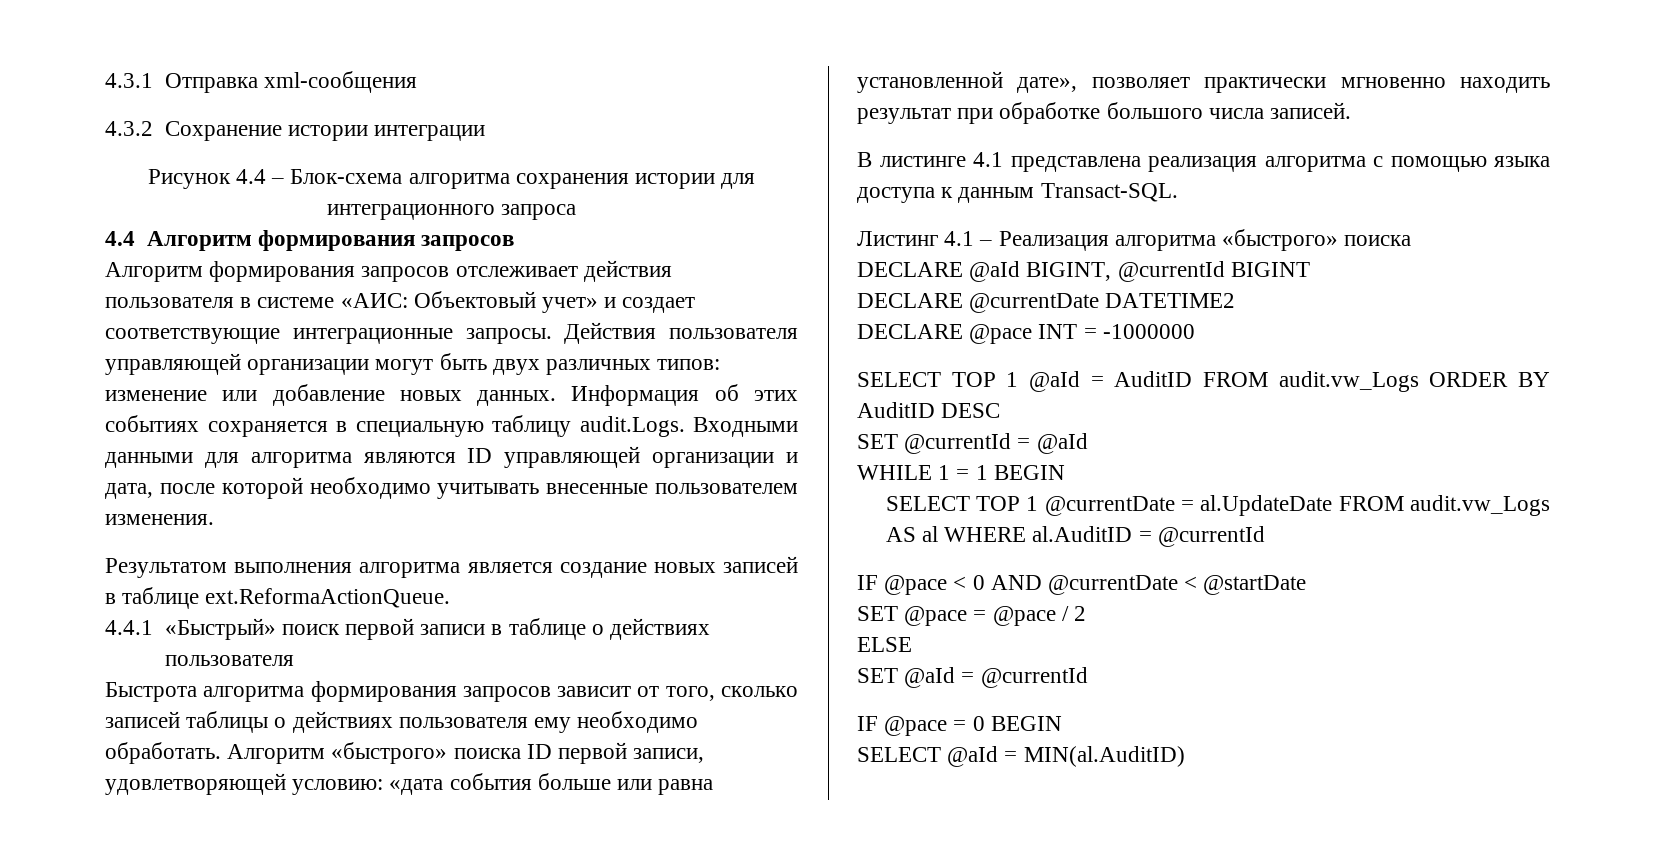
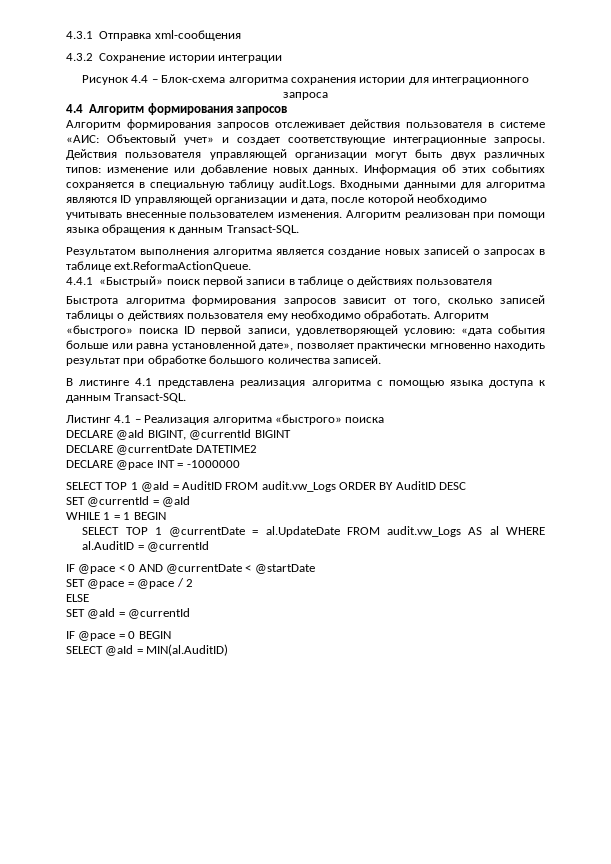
(214, 519) none -> [345,210,545,220] [66,224,299,235] Алгоритм реализован при помощи языка обращения к данным Transact-SQL.
(798, 564) none -> [472,249,535,257] о запросах
[1208,108,1264,119] числа -> [267,358,330,364] количества

